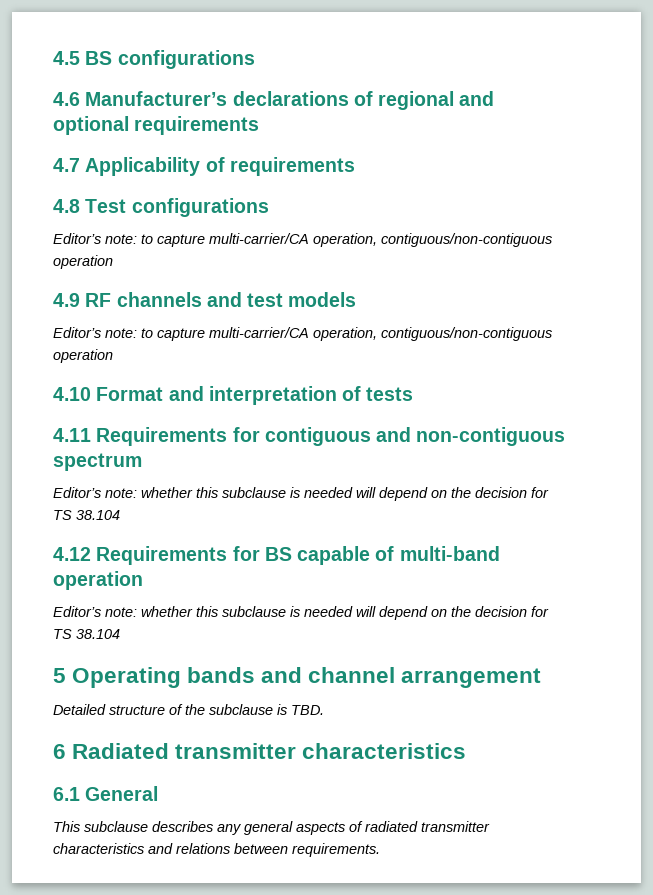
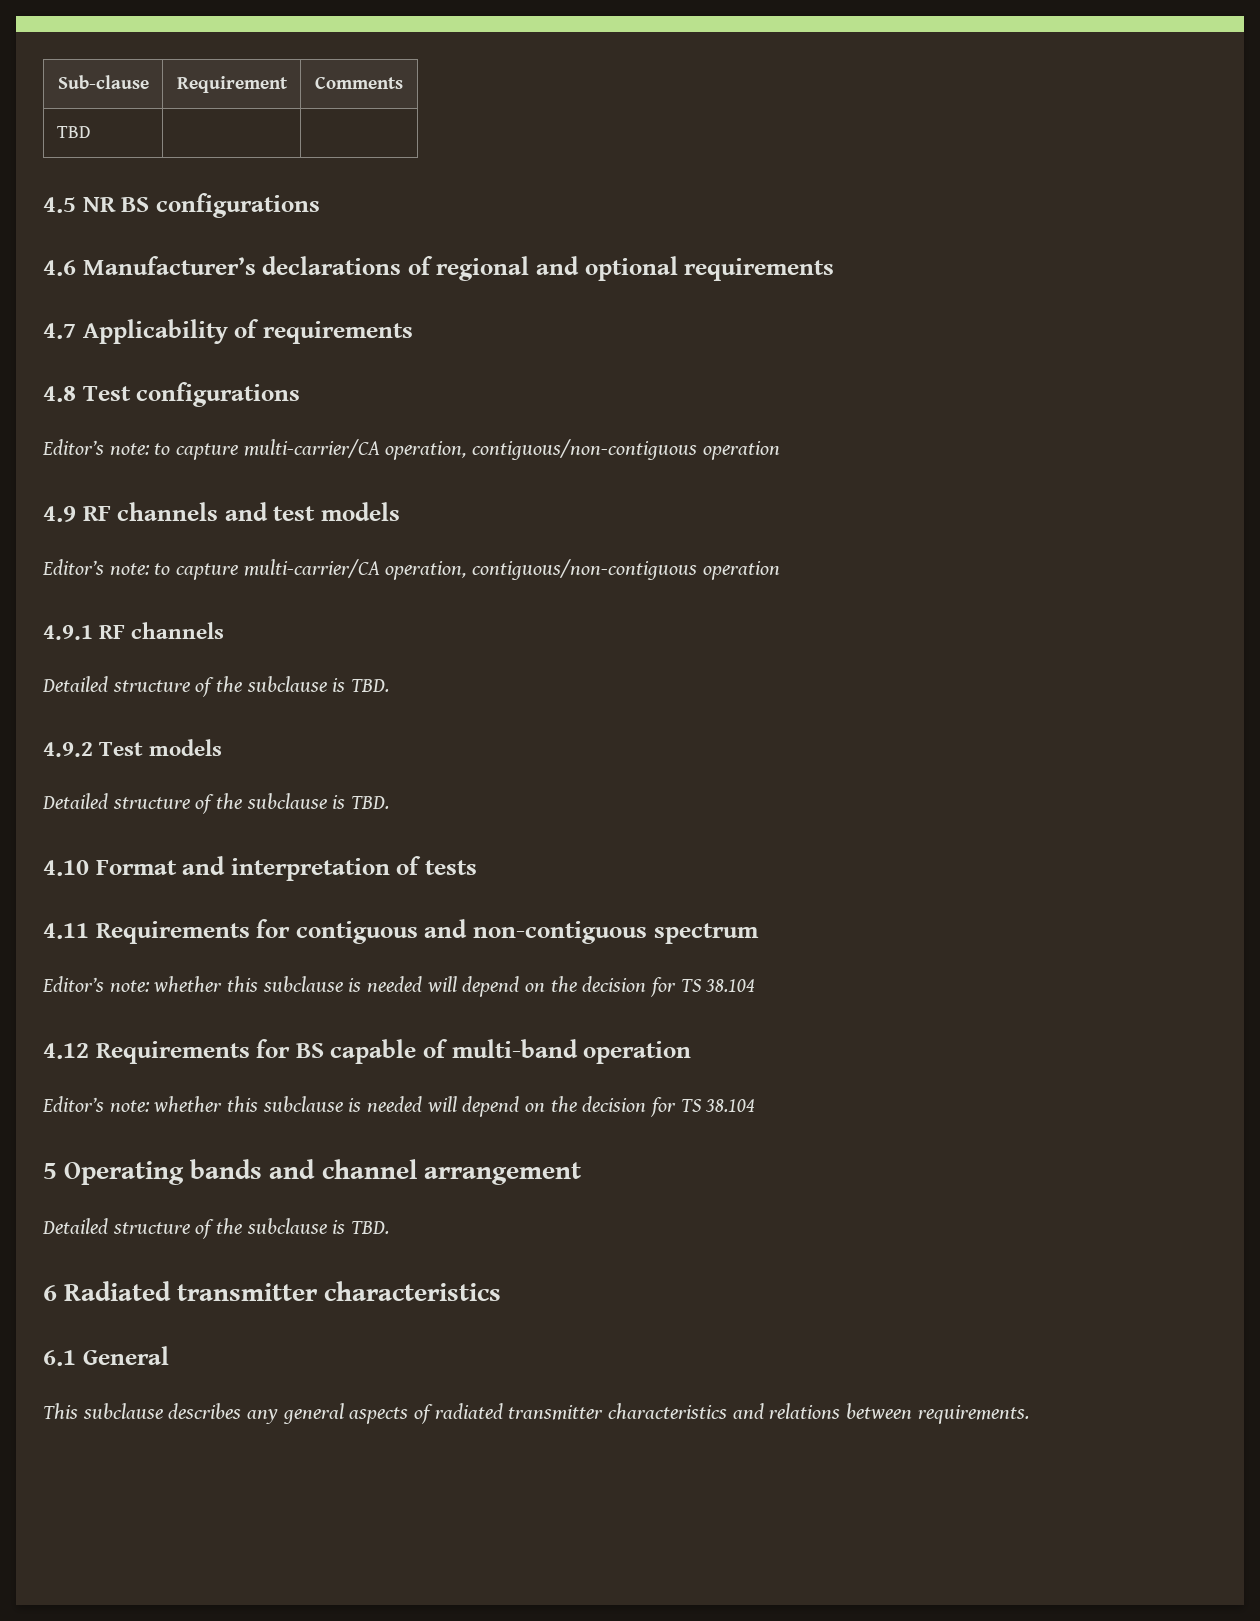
[53,51,80,65] 4.5 -> [57,75,149,89] [176,76,288,93] [315,76,403,89] [56,126,91,138] [43,197,116,213] Sub-clause | Requirement | Comments // TBD | | // 4.5 NR
(113, 356) none -> [43,622,225,640] [42,676,390,697] [43,739,223,757] [42,793,390,814] // 4.9.1 RF channels // Detailed structure of the subclause is TBD. // 4.9.2 Test models // Detailed structure of the subclause is TBD.

